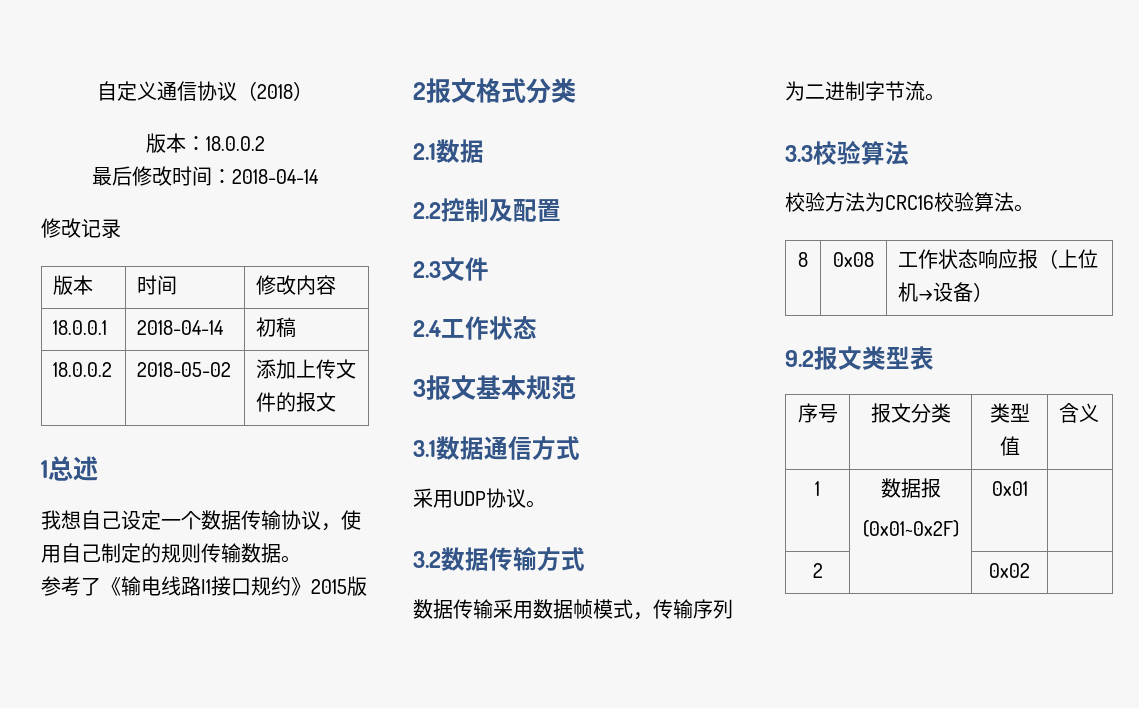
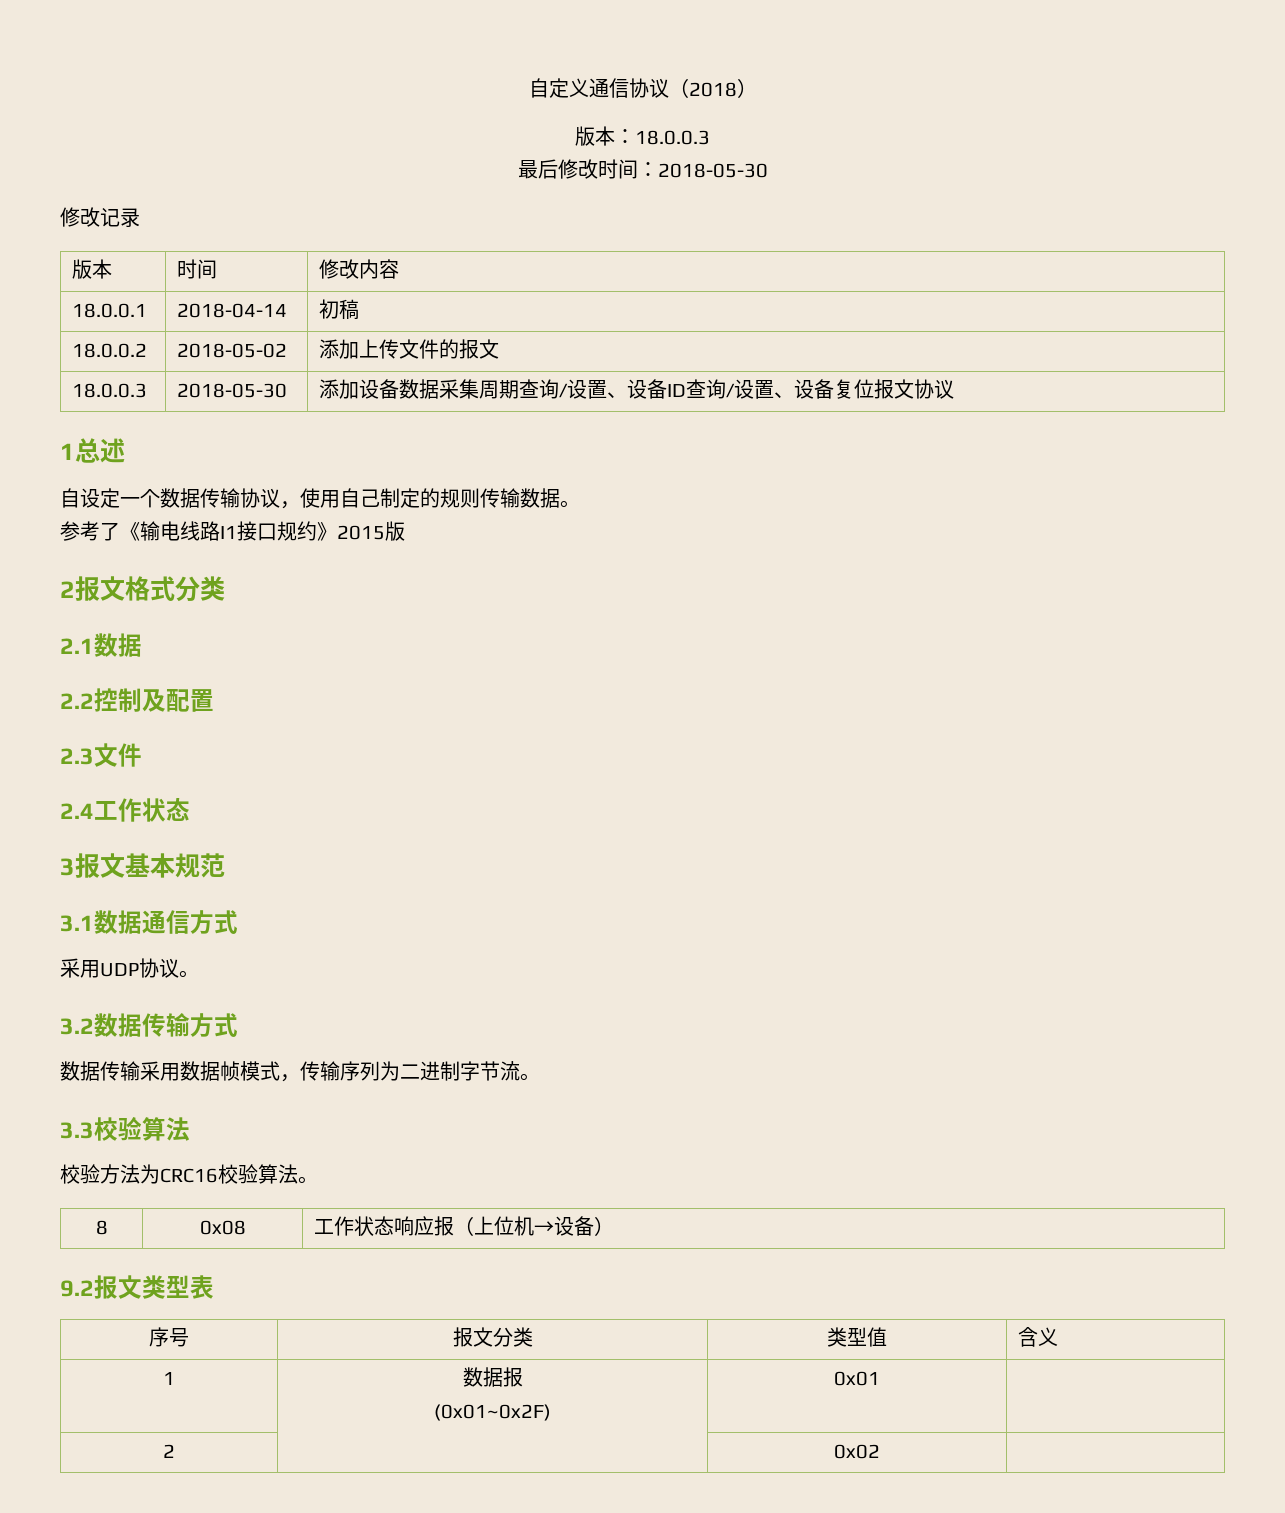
[205,136,265,151] 18.0.0.2 -> [635,130,710,145] 18.0.0.3
[232,169,319,184] 2018-04-14 -> [657,163,768,178] 2018-05-30
(337, 402) none -> [71,383,147,398] [176,383,287,398] [318,379,954,399] // 18.0.0.3 | 2018-05-30 | 添加设备数据采集周期查询/设置、设备ID查询/设置、设备复位报文协议
[41,510,121,530] 我想自己 -> [60,488,80,508] 自

